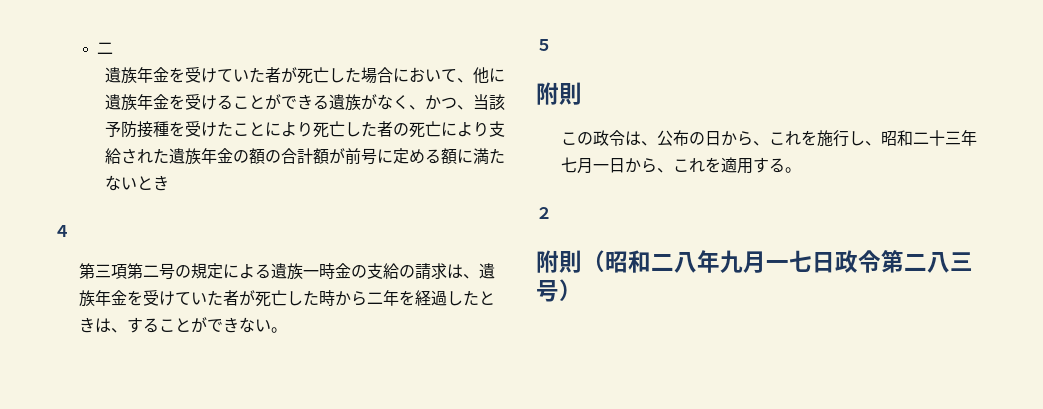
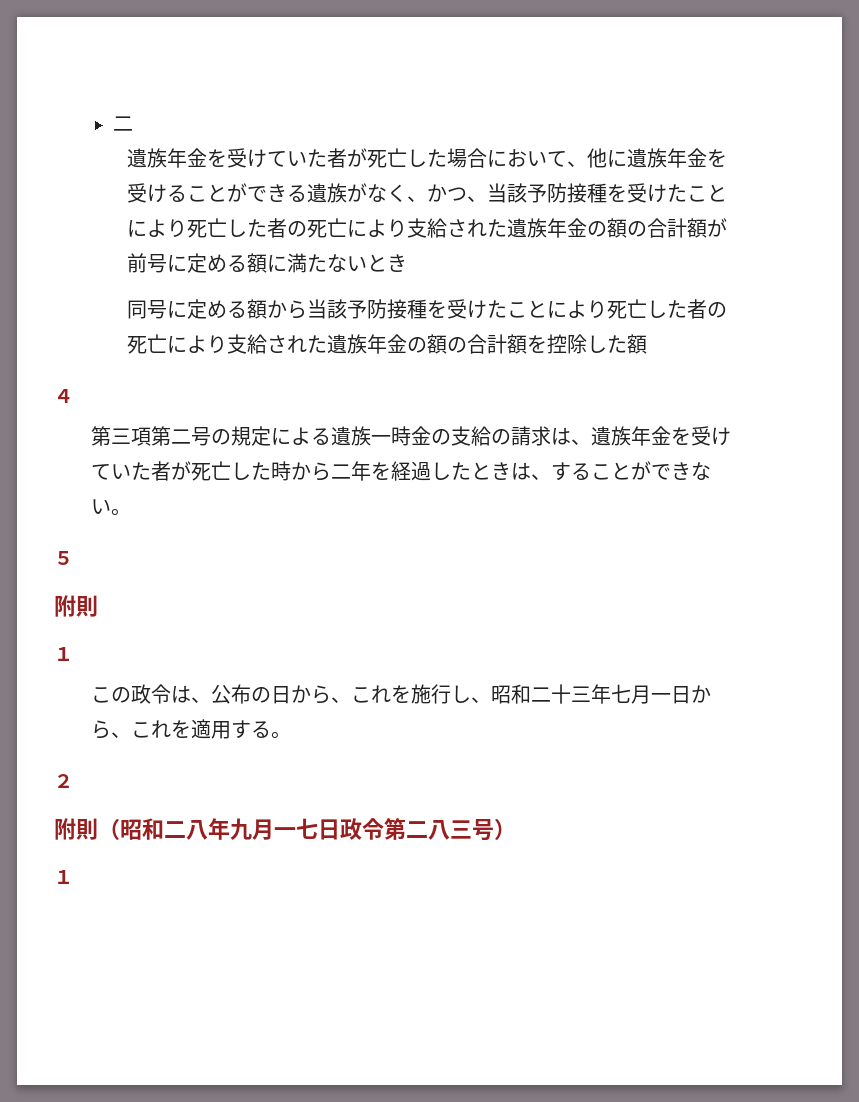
(169, 183) none -> [127,299,728,319] [127,334,648,354] // 同号に定める額から当該予防接種を受けたことにより死亡した者の死亡により支給された遺族年金の額の合計額を控除した額
(582, 93) none -> [54,647,73,661] // １
(582, 290) none -> [54,870,73,884] // １

